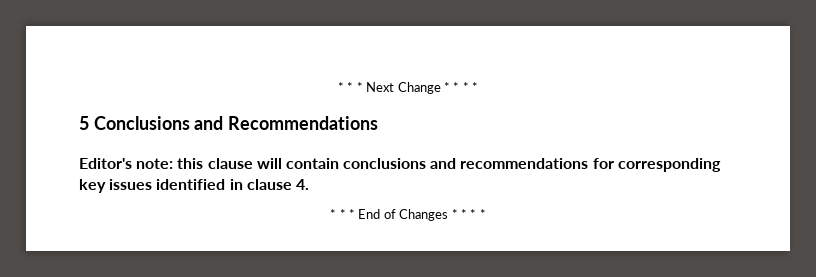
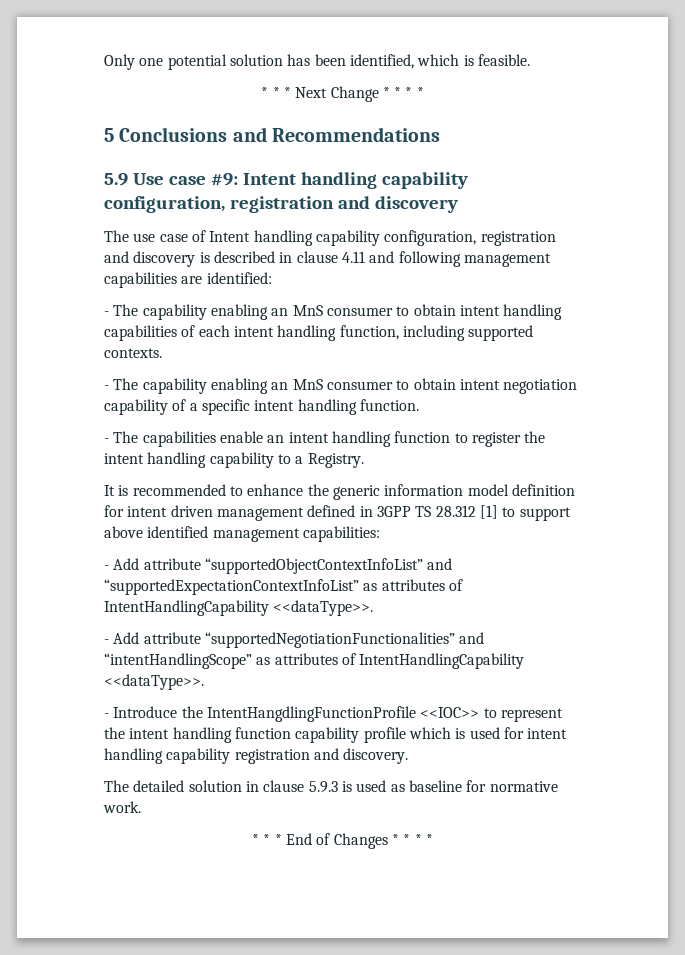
(338, 87) none -> [104,54,530,70] Only one potential solution has been identified, which is feasible. //
[79,158,721,172] [79,179,309,193] Editor's note: this clause will contain conclusions and recommendations for corresponding key issues identified in clause 4. -> [104,172,468,189] [104,196,458,213] [104,230,556,246] [104,251,551,267] [104,272,272,288] [104,304,563,320] [104,325,534,341] [104,348,162,358] [104,378,578,394] [104,399,419,415] [104,431,546,447] [104,452,364,468] [104,484,575,500] [104,505,571,521] [104,526,380,542] [104,558,453,574] [104,579,463,595] [104,600,374,616] [104,632,485,648] [104,653,525,669] [104,674,204,690] [104,706,563,722] [104,727,568,743] [104,748,409,764] [104,780,558,793] [103,801,141,813] 5.9 Use case #9: Intent handling capability configuration, registration and discovery // The use case of Intent handling capability configuration, registration and discovery is described in clause 4.11 and following management capabilities are identified: // - The capability enabling an MnS consumer to obtain intent handling capabilities of each intent handling function, including supported contexts. // - The capability enabling an MnS consumer to obtain intent negotiation capability of a specific intent handling function. // - The capabilities enable an intent handling function to register the intent handling capability to a Registry. // It is recommended to enhance the generic information model definition for intent driven management defined in 3GPP TS 28.312 [1] to support above identified management capabilities: // - Add attribute “supportedObjectContextInfoList” and “supportedExpectationContextInfoList” as attributes of IntentHandlingCapability <<dataType>>. // - Add attribute “supportedNegotiationFunctionalities” and “intentHandlingScope” as attributes of IntentHandlingCapability <<dataType>>. // - Introduce the IntentHangdlingFunctionProfile <<IOC>> to represent the intent handling function capability profile which is used for intent handling capability registration and discovery. // The detailed solution in clause 5.9.3 is used as baseline for normative work.

